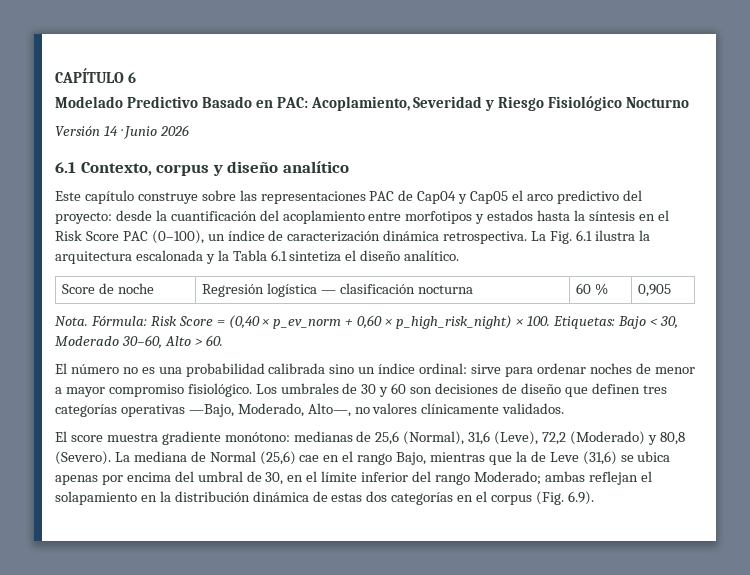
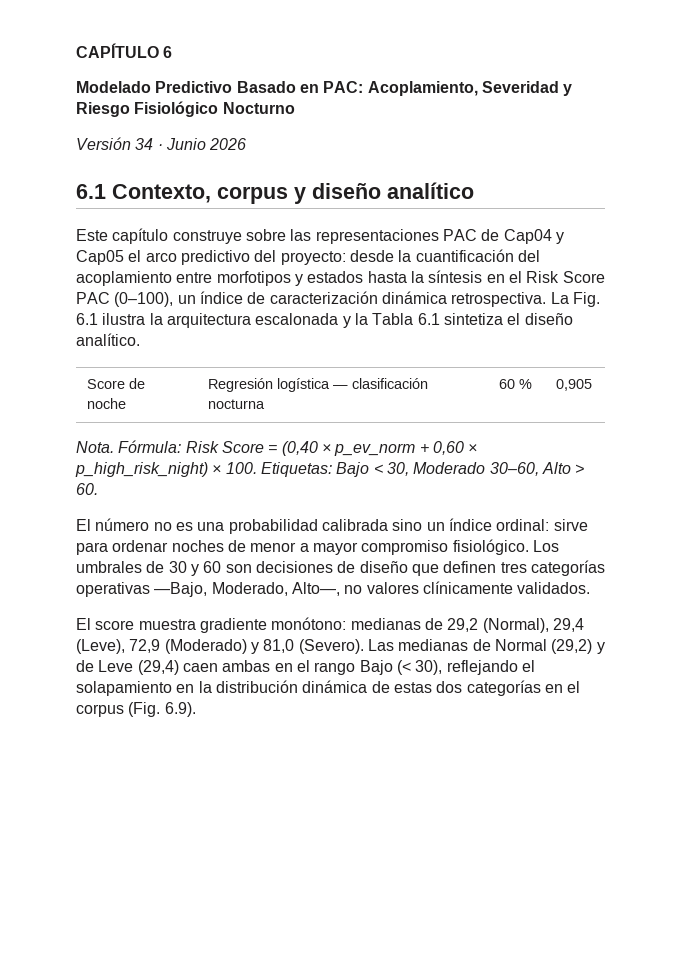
[103,126,118,136] 14 -> [135,138,154,150] 34
[375,431,685,445] [55,451,671,465] [55,471,638,485] 25,6 (Normal), 31,6 (Leve), 72,2 (Moderado) y 80,8 (Severo). La mediana de Normal (25,6) cae en el rango Bajo, mientras que la de Leve (31,6) se ubica apenas por encima del umbral de 30, en el límite inferior del rango Moderado; ambas reflejan -> [447,618,584,633] [76,639,605,654] [76,660,518,675] 29,2 (Normal), 29,4 (Leve), 72,9 (Moderado) y 81,0 (Severo). Las medianas de Normal (29,2) y de Leve (29,4) caen ambas en el rango Bajo (< 30), reflejando

